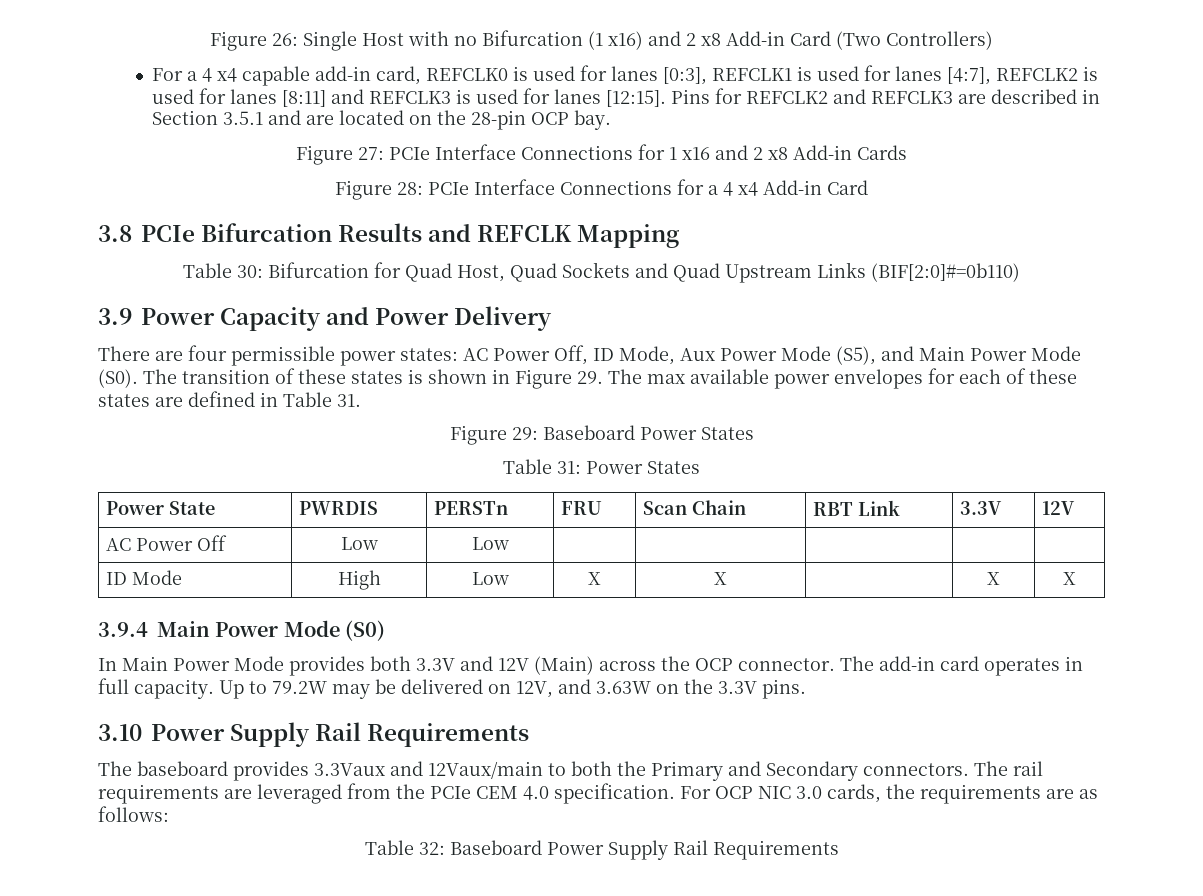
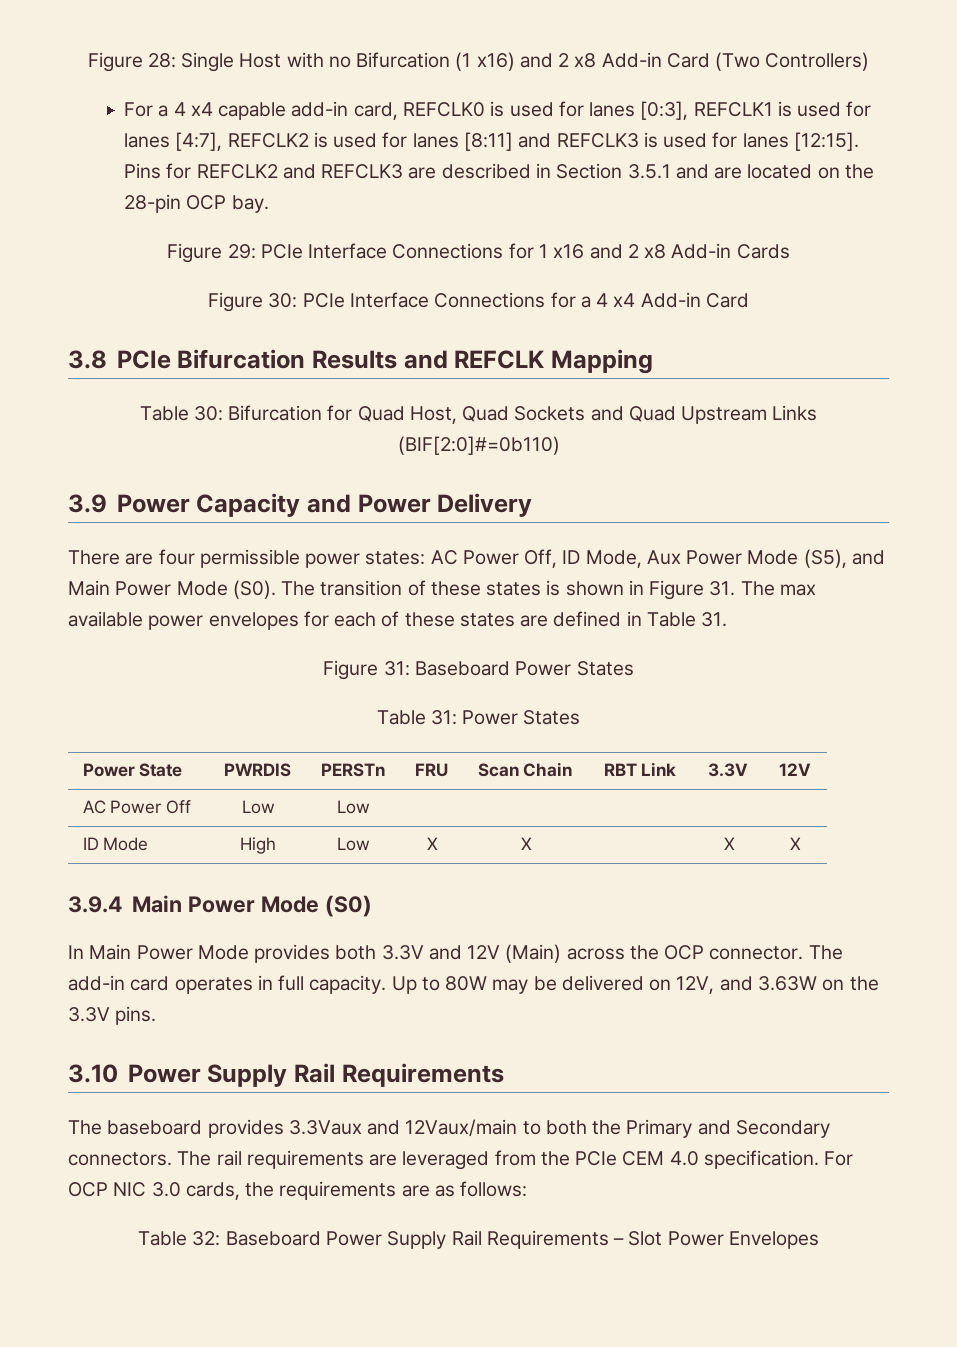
[210,31,298,51] Figure 26: -> [87,52,176,72] Figure 28:
[358,147,384,160] 27: -> [227,244,256,259] 29:
[397,182,423,195] 28: -> [268,293,298,308] 30:
[577,371,603,384] 29. -> [709,581,736,596] 31.
[511,427,538,440] 29: -> [383,661,410,676] 31:
[272,681,327,694] 79.2W -> [445,976,488,991] 80W
(839, 850) none -> [613,1231,819,1249] – Slot Power Envelopes

